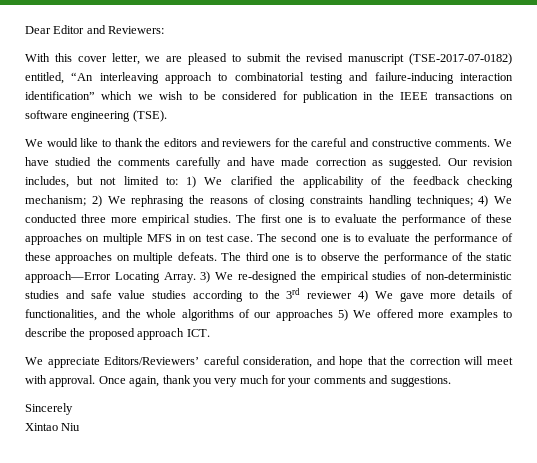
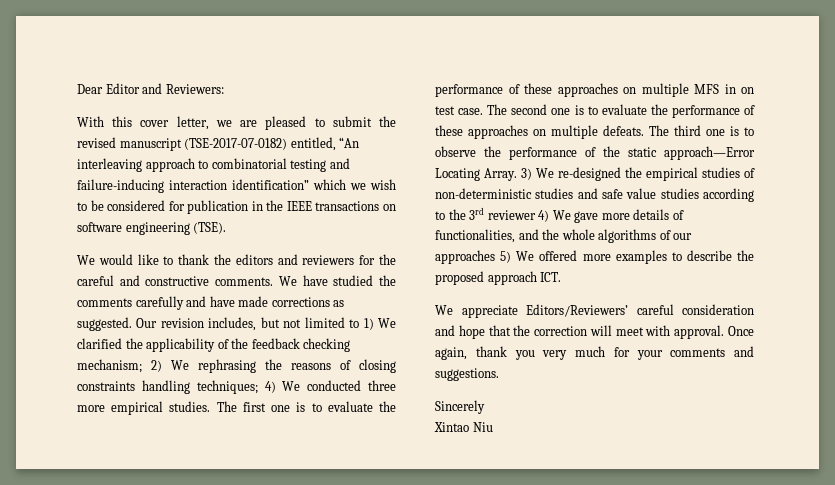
[315,158,367,166] correction -> [271,297,330,307] corrections
[165,177,178,185] to: -> [349,319,360,328] to
[243,356,313,368] consideration, -> [682,304,754,315] consideration

